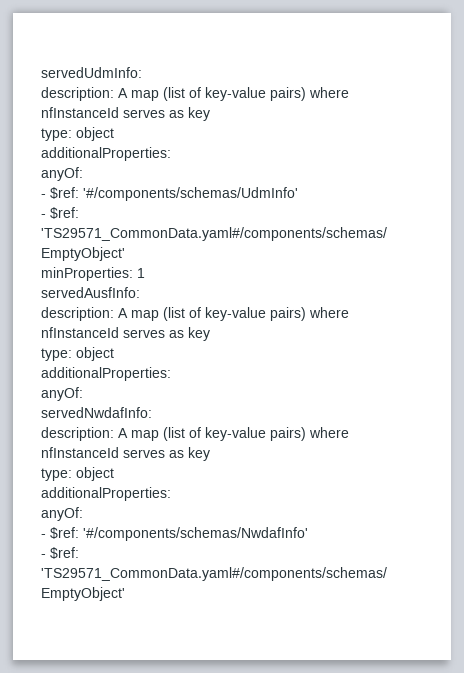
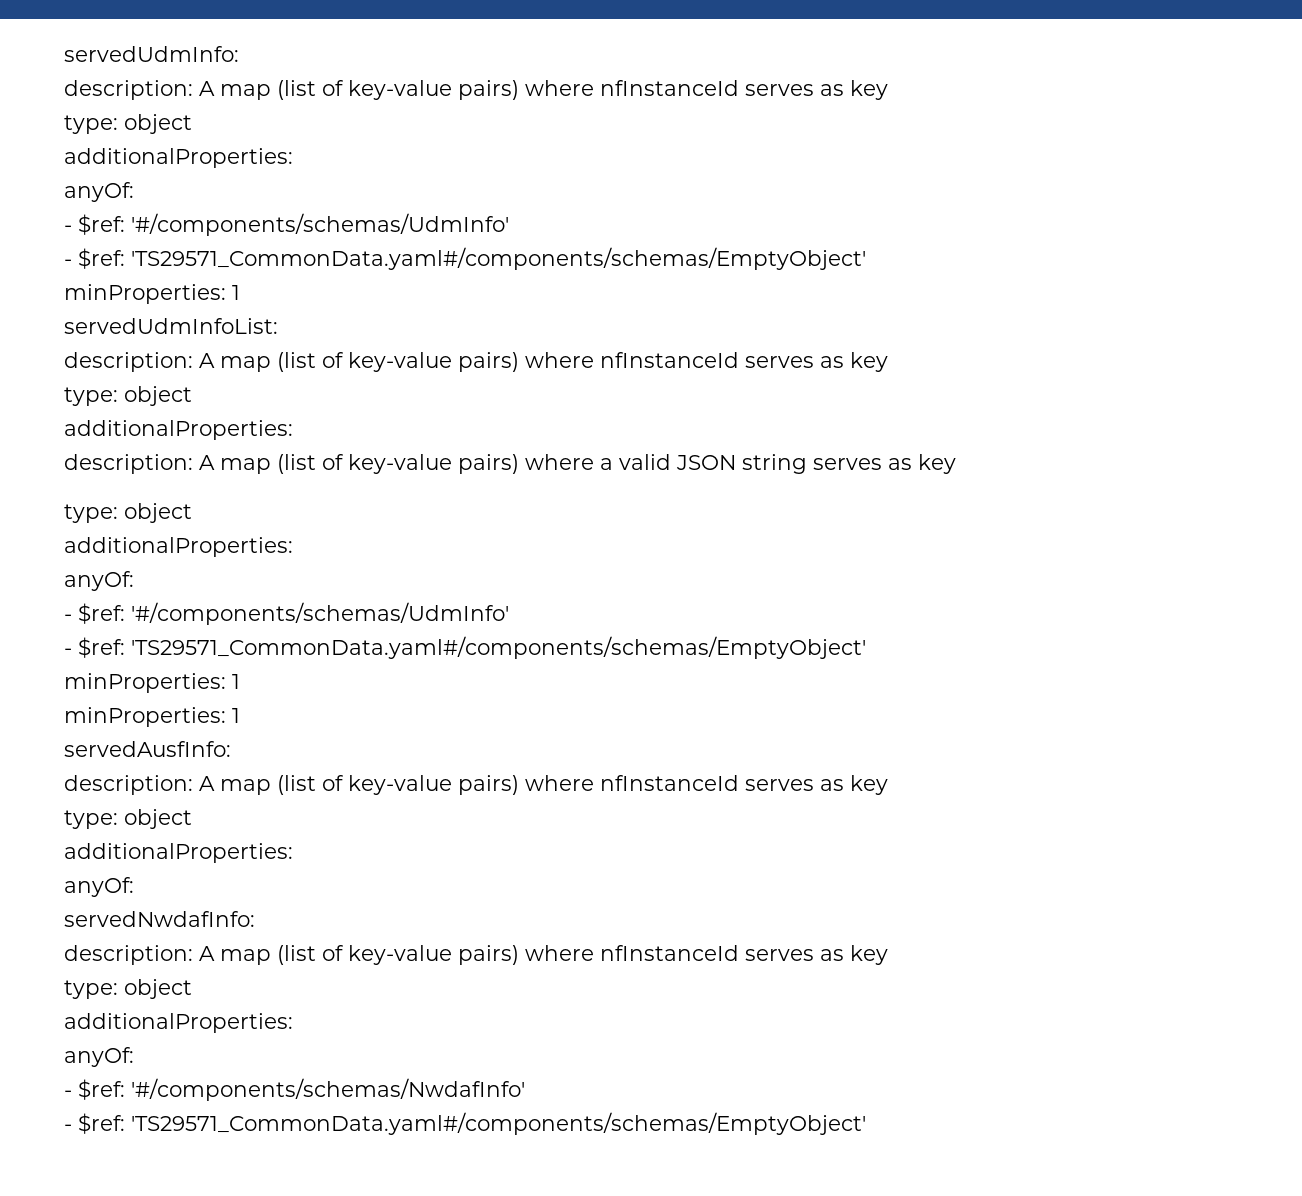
(145, 273) none -> [64,318,278,334] [64,352,888,372] [64,386,192,406] [64,420,293,440] [64,454,956,474] [64,503,192,523] [64,537,293,557] [64,571,134,591] [64,602,509,625] [64,636,866,659] [64,673,240,693] [64,707,240,727] // servedUdmInfoList: // description: A map (list of key-value pairs) where nfInstanceId serves as key // type: object // additionalProperties: // description: A map (list of key-value pairs) where a valid JSON string serves as key // type: object // additionalProperties: // anyOf: // - $ref: '#/components/schemas/UdmInfo' // - $ref: 'TS29571_CommonData.yaml#/components/schemas/EmptyObject' // minProperties: 1 // minProperties: 1

